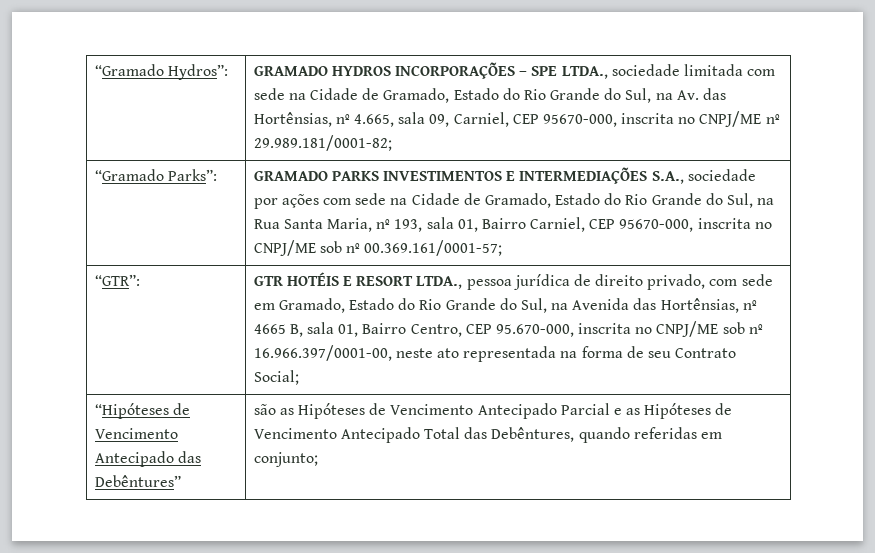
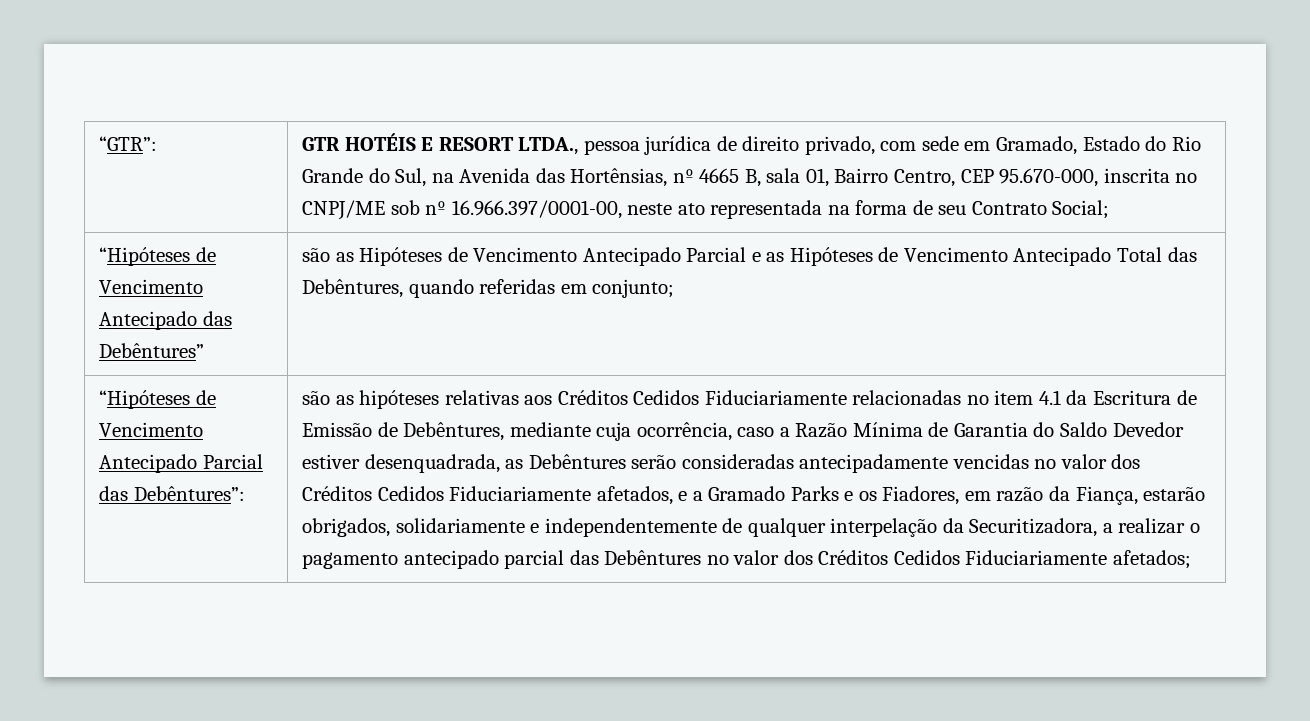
[94,64,228,80] [253,62,776,79] [253,88,727,103] [253,111,780,127] [253,135,392,151] [94,169,217,181] [253,167,756,184] [253,193,775,209] [253,217,772,232] [253,240,503,256] “Gramado Hydros”: | GRAMADO HYDROS INCORPORAÇÕES – SPE LTDA., sociedade limitada com sede na Cidade de Gramado, Estado do Rio Grande do Sul, na Av. das Hortênsias, nº 4.665, sala 09, Carniel, CEP 95670-000, inscrita no CNPJ/ME nº 29.989.181/0001-82; // “Gramado Parks”: | GRAMADO PARKS INVESTIMENTOS E INTERMEDIAÇÕES S.A., sociedade por ações com sede na Cidade de Gramado, Estado do Rio Grande do Sul, na Rua Santa Maria, nº 193, sala 01, Bairro Carniel, CEP 95670-000, inscrita no CNPJ/ME sob nº 00.369.161/0001-57; // -> (99, 143) none
(318, 459) none -> [99,390,216,409] [99,422,204,437] [99,454,263,473] [99,486,245,501] [302,390,1197,409] [302,422,1184,441] [302,454,1141,473] [302,486,1206,505] [302,518,1200,537] [302,550,1191,569] // “Hipóteses de Vencimento Antecipado Parcial das Debêntures”: | são as hipóteses relativas aos Créditos Cedidos Fiduciariamente relacionadas no item 4.1 da Escritura de Emissão de Debêntures, mediante cuja ocorrência, caso a Razão Mínima de Garantia do Saldo Devedor estiver desenquadrada, as Debêntures serão consideradas antecipadamente vencidas no valor dos Créditos Cedidos Fiduciariamente afetados, e a Gramado Parks e os Fiadores, em razão da Fiança, estarão obrigados, solidariamente e independentemente de qualquer interpelação da Securitizadora, a realizar o pagamento antecipado parcial das Debêntures no valor dos Créditos Cedidos Fiduciariamente afetados;

